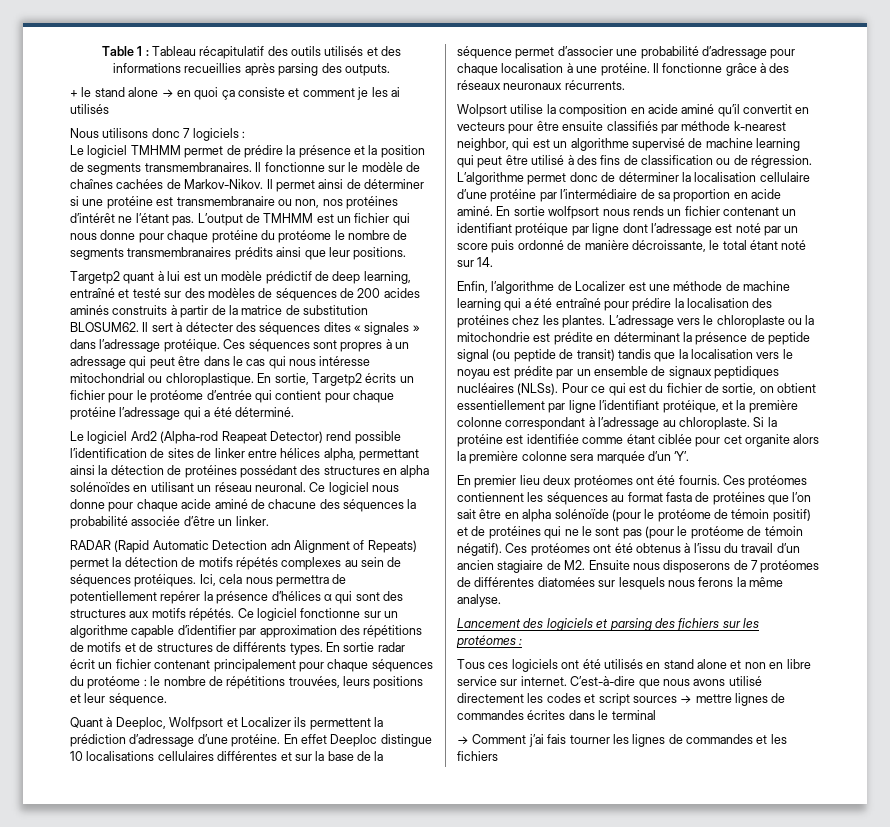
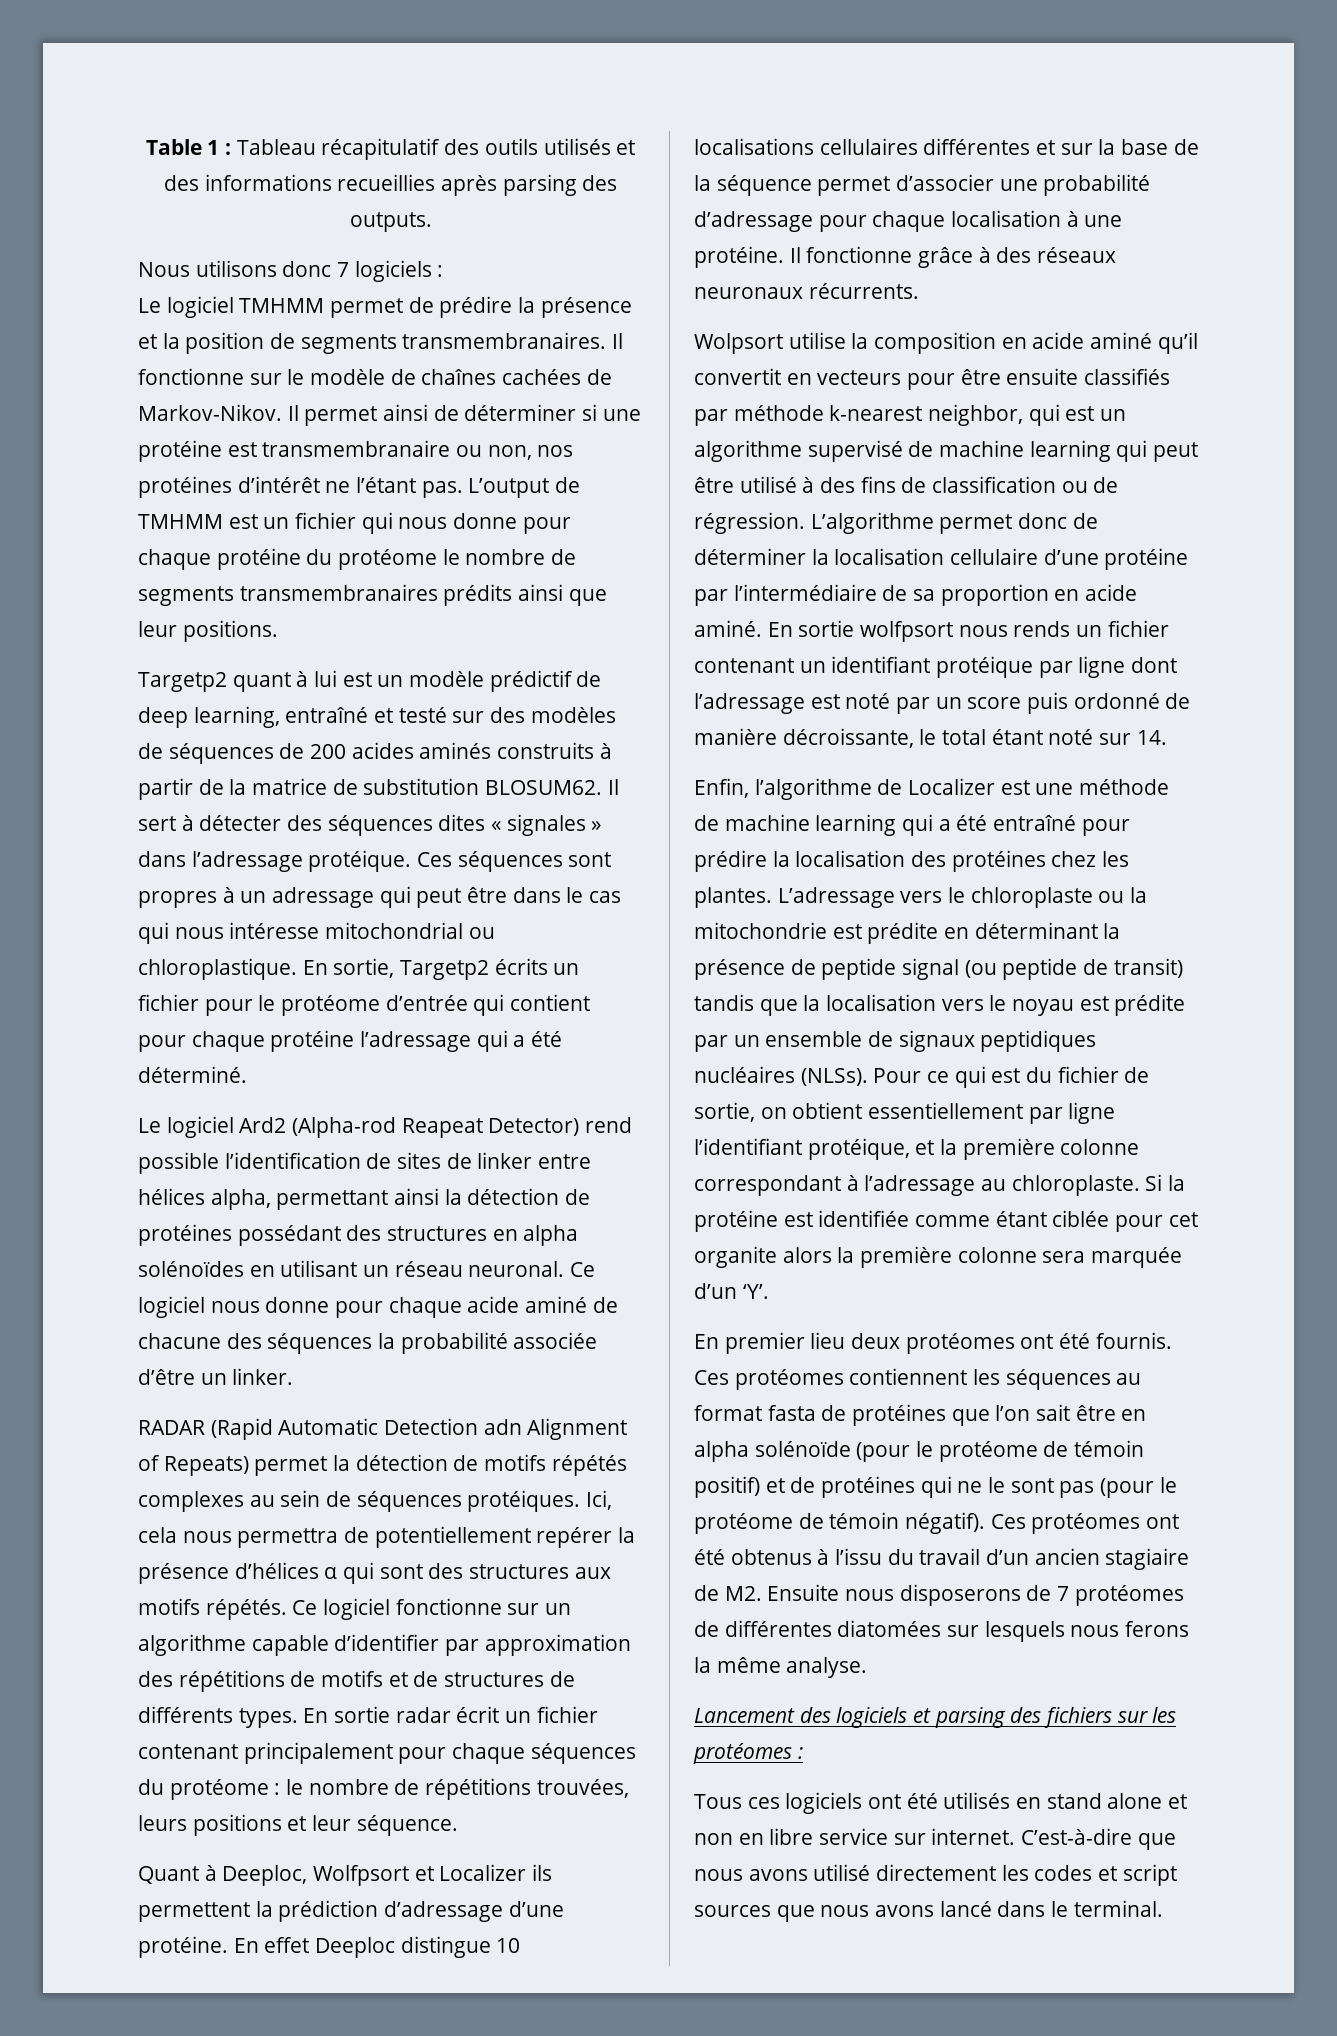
[70,87,400,100] [70,104,109,114] // + le stand alone → en quoi ça consiste et comment je les ai utilisés -> (432, 222) none
[680,693,786,706] [457,710,656,720] [457,734,787,747] [457,751,498,761] → mettre lignes de commandes écrites dans le terminal // → Comment j’ai fais tourner les lignes de commandes et les fichiers -> [776,1900,1163,1922] que nous avons lancé dans le terminal.

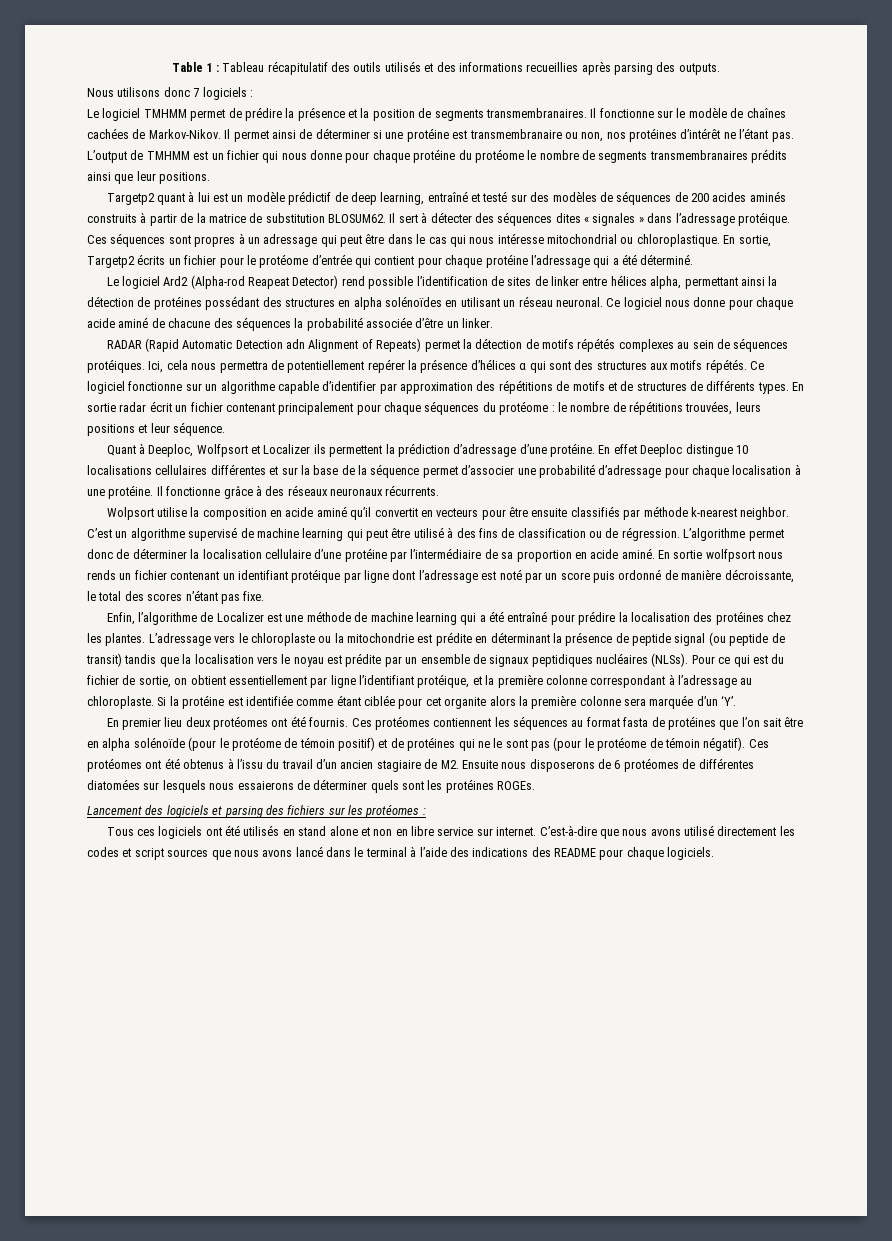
[928,404,1095,426] neighbor, qui est -> [740,507,790,520] [87,528,112,538] neighbor. C’est
[991,729,1167,745] étant noté sur 14. -> [124,590,265,604] des scores n’étant pas fixe.
[1057,1586,1070,1601] 7 -> [614,760,621,769] 6
[1125,1621,1190,1637] [694,1657,868,1678] ferons la même analyse. -> [237,779,536,793] essaierons de déterminer quels sont les protéines ROGEs.
[1073,1900,1163,1917] terminal. -> [365,846,715,860] terminal à l’aide des indications des README pour chaque logiciels.

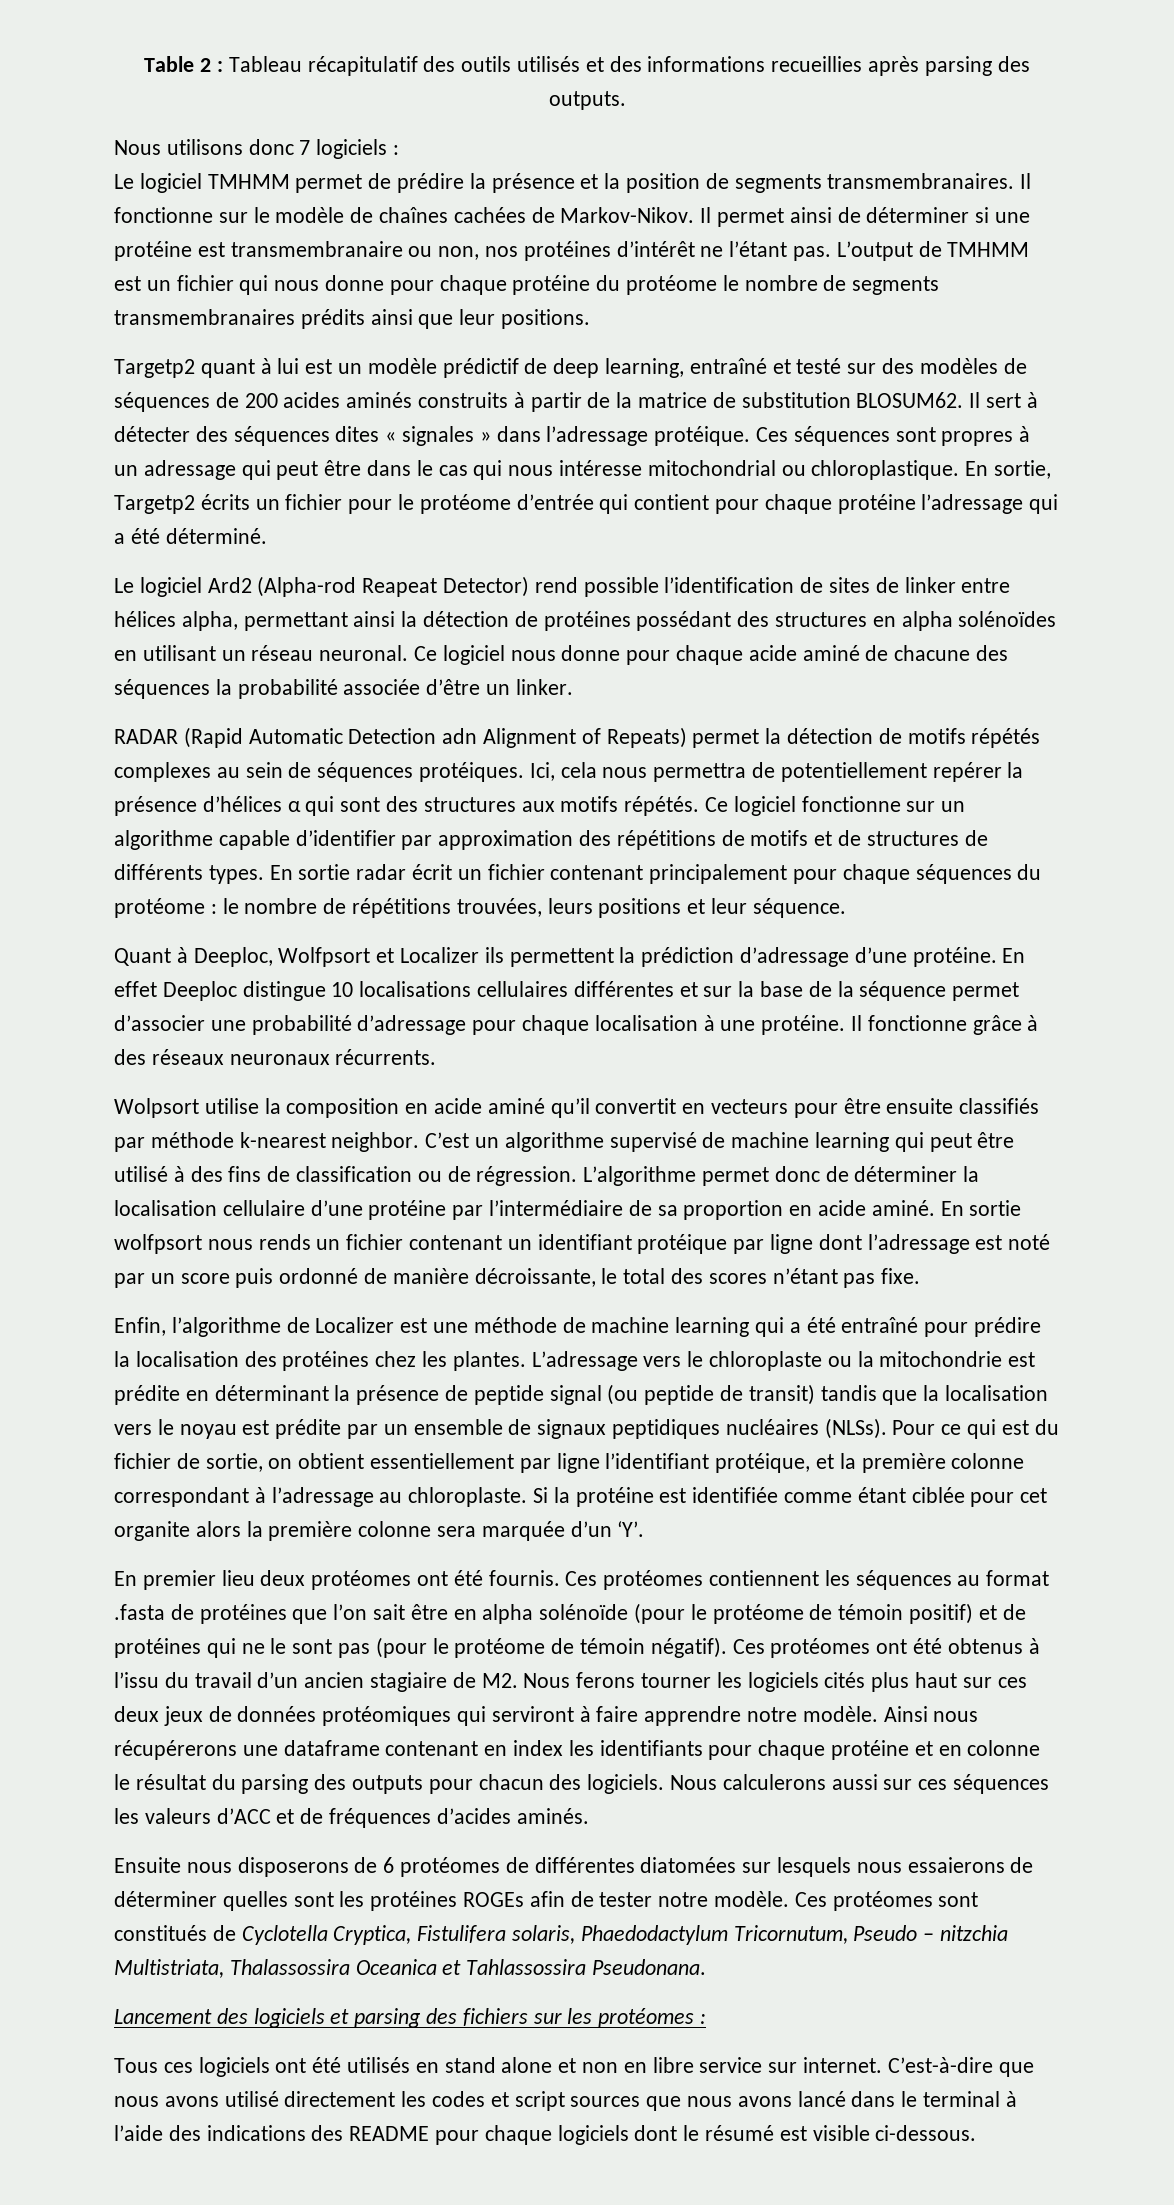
[206,63,213,72] 1 -> [200,58,212,72] 2
[623,717,649,727] fasta -> [114,1604,165,1620] .fasta
(459, 764) none -> [523,1672,1027,1692] [114,1706,979,1726] [114,1740,1041,1760] [114,1774,1050,1794] [114,1808,589,1828] Nous ferons tourner les logiciels cités plus haut sur ces deux jeux de données protéomiques qui serviront à faire apprendre notre modèle. Ainsi nous récupérerons une dataframe contenant en index les identifiants pour chaque protéine et en colonne le résultat du parsing des outputs pour chacun des logiciels. Nous calculerons aussi sur ces séquences les valeurs d’ACC et de fréquences d’acides aminés. //
[370,780,399,793] quels -> [222,1891,288,1911] quelles
[497,781,536,790] ROGEs. -> [463,1891,979,1911] [114,1925,1009,1945] [114,1959,707,1978] ROGEs afin de tester notre modèle. Ces protéomes sont constitués de Cyclotella Cryptica, Fistulifera solaris, Phaedodactylum Tricornutum, Pseudo – nitzchia Multistriata, Thalassossira Oceanica et Tahlassossira Pseudonana.
[667,847,715,860] logiciels. -> [557,2125,977,2145] logiciels dont le résumé est visible ci-dessous.

